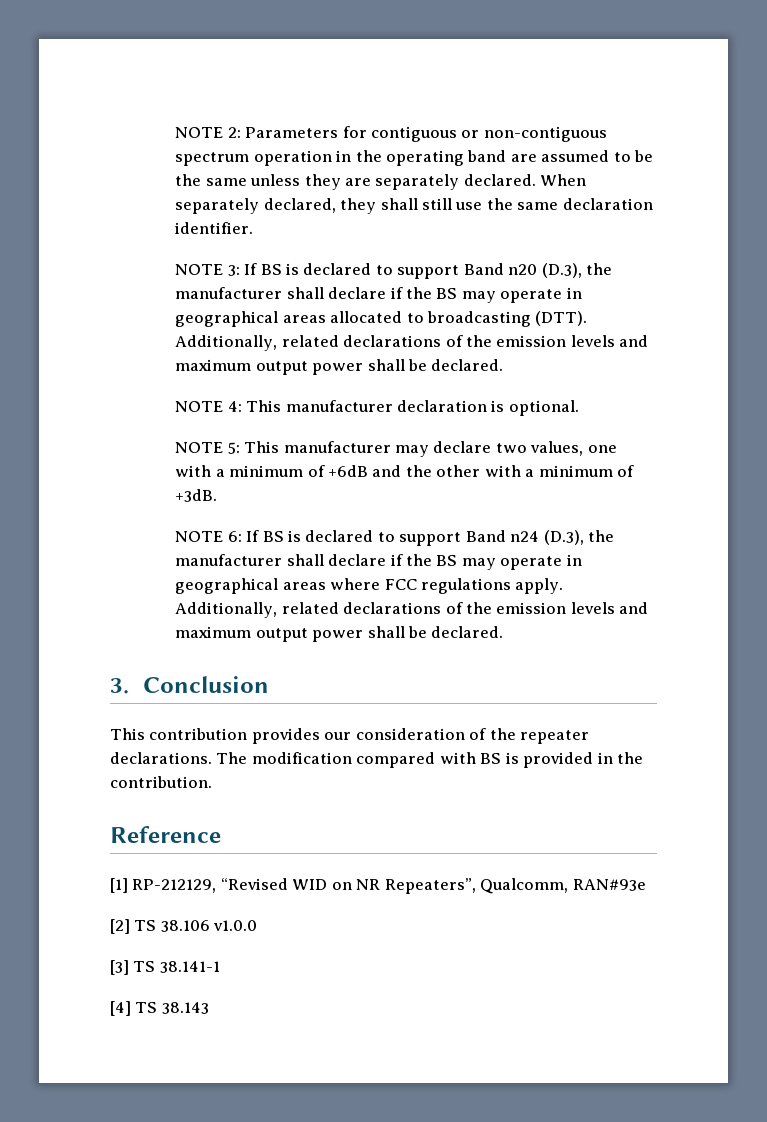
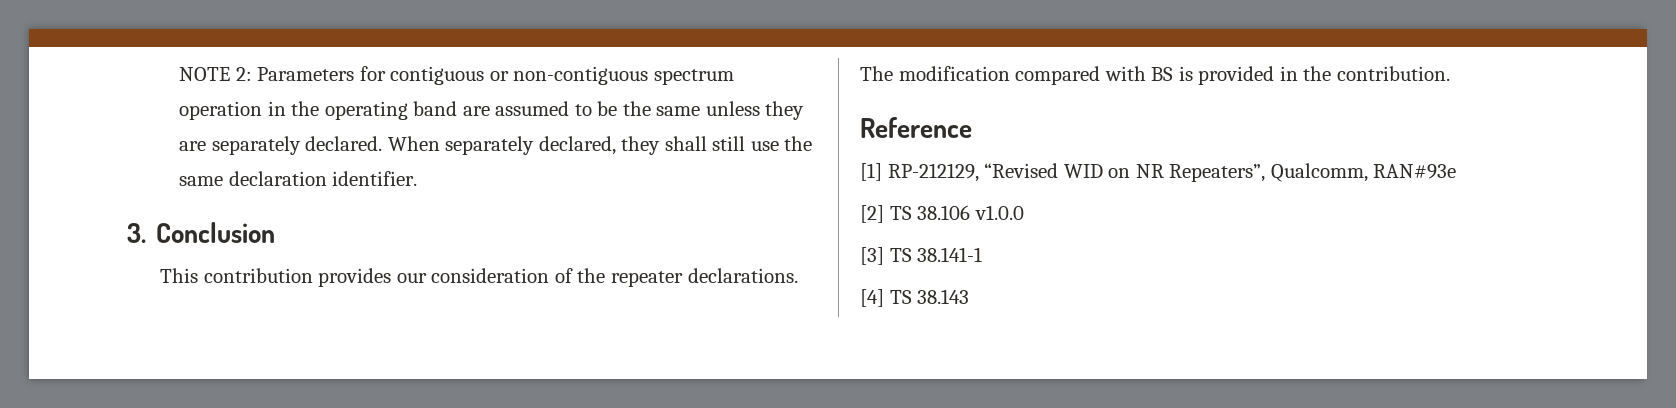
[175,263,613,279] [175,287,582,303] [175,311,588,327] [175,335,649,351] [175,359,504,375] [175,400,579,416] [175,441,617,457] [175,465,635,477] [175,489,218,502] [175,530,615,546] [175,554,582,570] [175,578,564,594] [175,602,649,618] [175,626,504,642] // NOTE 3: If BS is declared to support Band n20 (D.3), the manufacturer shall declare if the BS may operate in geographical areas allocated to broadcasting (DTT). Additionally, related declarations of the emission levels and maximum output power shall be declared. // NOTE 4: This manufacturer declaration is optional. // NOTE 5: This manufacturer may declare two values, one with a minimum of +6dB and the other with a minimum of +3dB. // NOTE 6: If BS is declared to support Band n24 (D.3), the manufacturer shall declare if the BS may operate in geographical areas where FCC regulations apply. Additionally, related declarations of the emission levels and maximum output power shall be declared. -> (418, 178) none

